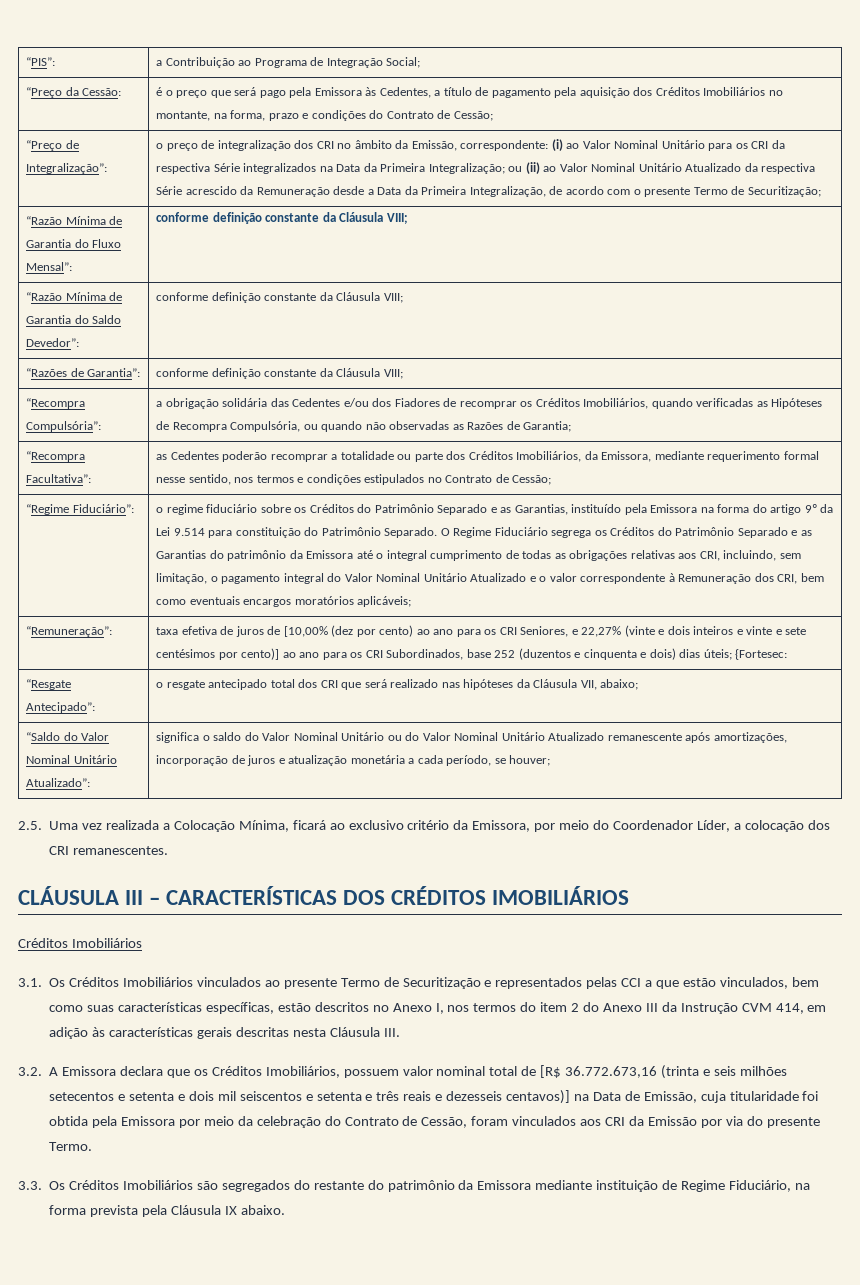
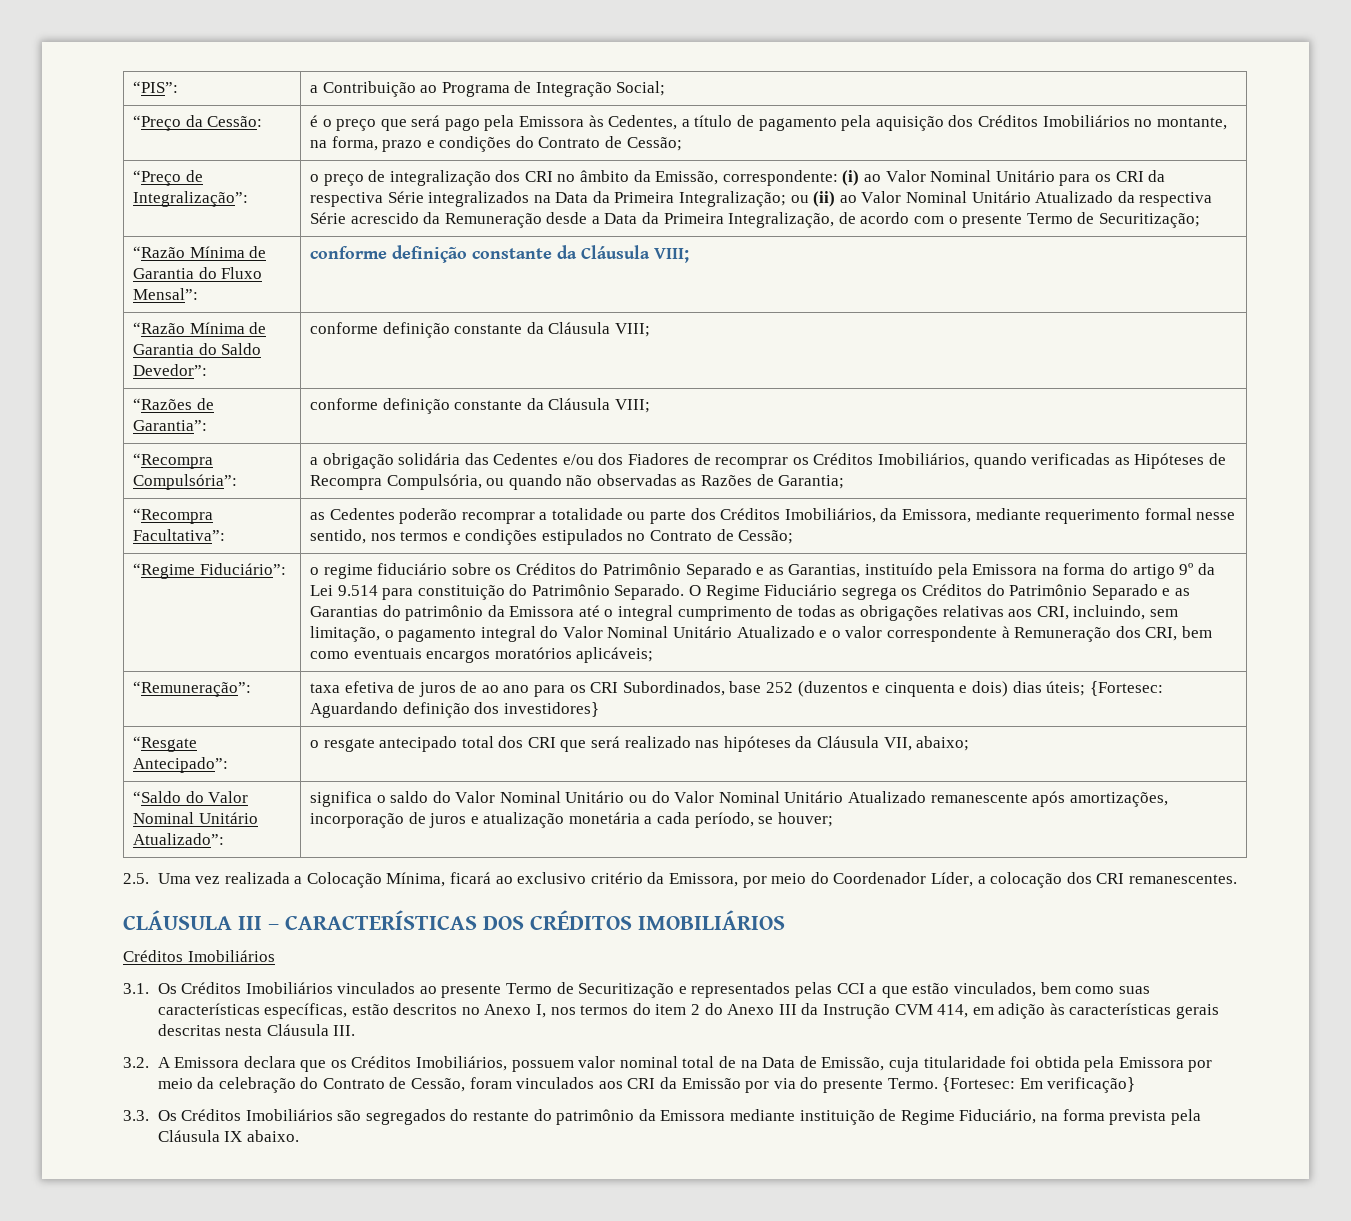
[283,625,807,637] [156,648,280,660] [10,00% (dez por cento) ao ano para os CRI Seniores, e 22,27% (vinte e dois inteiros e vinte e sete centésimos por cento)] -> (478, 687) none
(788, 654) none -> [309,702,599,718] Aguardando definição dos investidores}
[540,1065,787,1079] [49,1090,571,1104] [R$ 36.772.673,16 (trinta e seis milhões setecentos e setenta e dois mil seiscentos e setenta e três reais e dezesseis centavos)] -> (736, 1062) none
(93, 1146) none -> [942,1077,1136,1093] {Fortesec: Em verificação}

